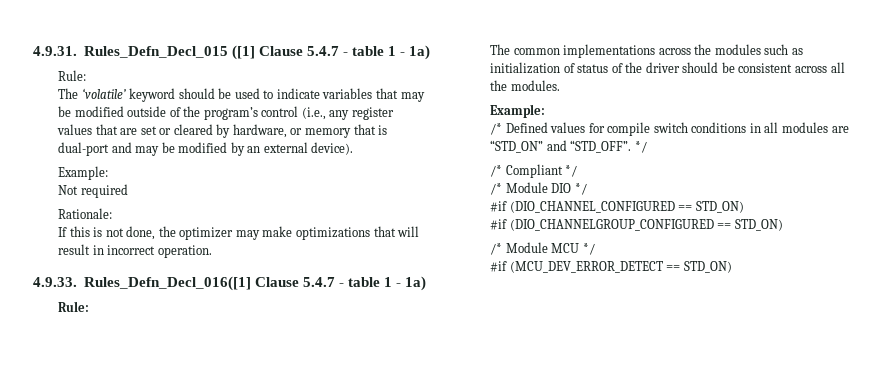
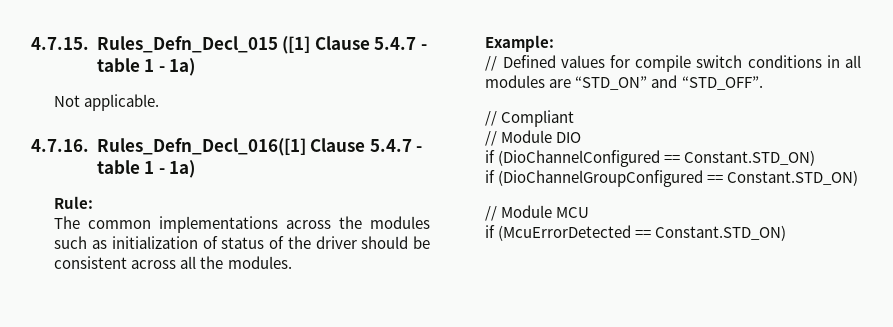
[33,46,77,56] 4.9.31. -> [31,37,89,50] 4.7.15.
[58,70,87,81] [58,88,425,102] [58,106,394,120] [57,124,388,138] [58,142,354,156] [58,166,109,180] [58,184,128,198] [58,208,113,219] [58,226,420,240] [58,244,212,258] [33,277,77,287] Rule: // The ‘volatile’ keyword should be used to indicate variables that may be modified outside of the program’s control (i.e., any register values that are set or cleared by hardware, or memory that is dual-port and may be modified by an external device). // Example: // Not required // Rationale: // If this is not done, the optimizer may make optimizations that will result in incorrect operation. // 4.9.33. -> [54,94,160,111] [31,139,89,152] Not applicable. // 4.7.16.
[490,123,503,135] /* -> [485,56,498,71] //
[634,141,647,153] [490,165,503,177] */ // /* -> [485,111,498,126] // //
[565,165,578,177] [490,183,503,195] */ // /* -> [485,131,498,146] // //
[574,183,587,195] [490,201,744,213] [490,219,783,231] [490,242,595,255] [490,261,732,273] */ // #if (DIO_CHANNEL_CONFIGURED == STD_ON) // #if (DIO_CHANNELGROUP_CONFIGURED == STD_ON) // /* Module MCU */ // #if (MCU_DEV_ERROR_DETECT == STD_ON) -> [485,150,816,167] [485,170,859,187] [485,205,590,221] [485,225,787,241] // if (DioChannelConfigured == Constant.STD_ON) // if (DioChannelGroupConfigured == Constant.STD_ON) // // Module MCU // if (McuErrorDetected == Constant.STD_ON)

